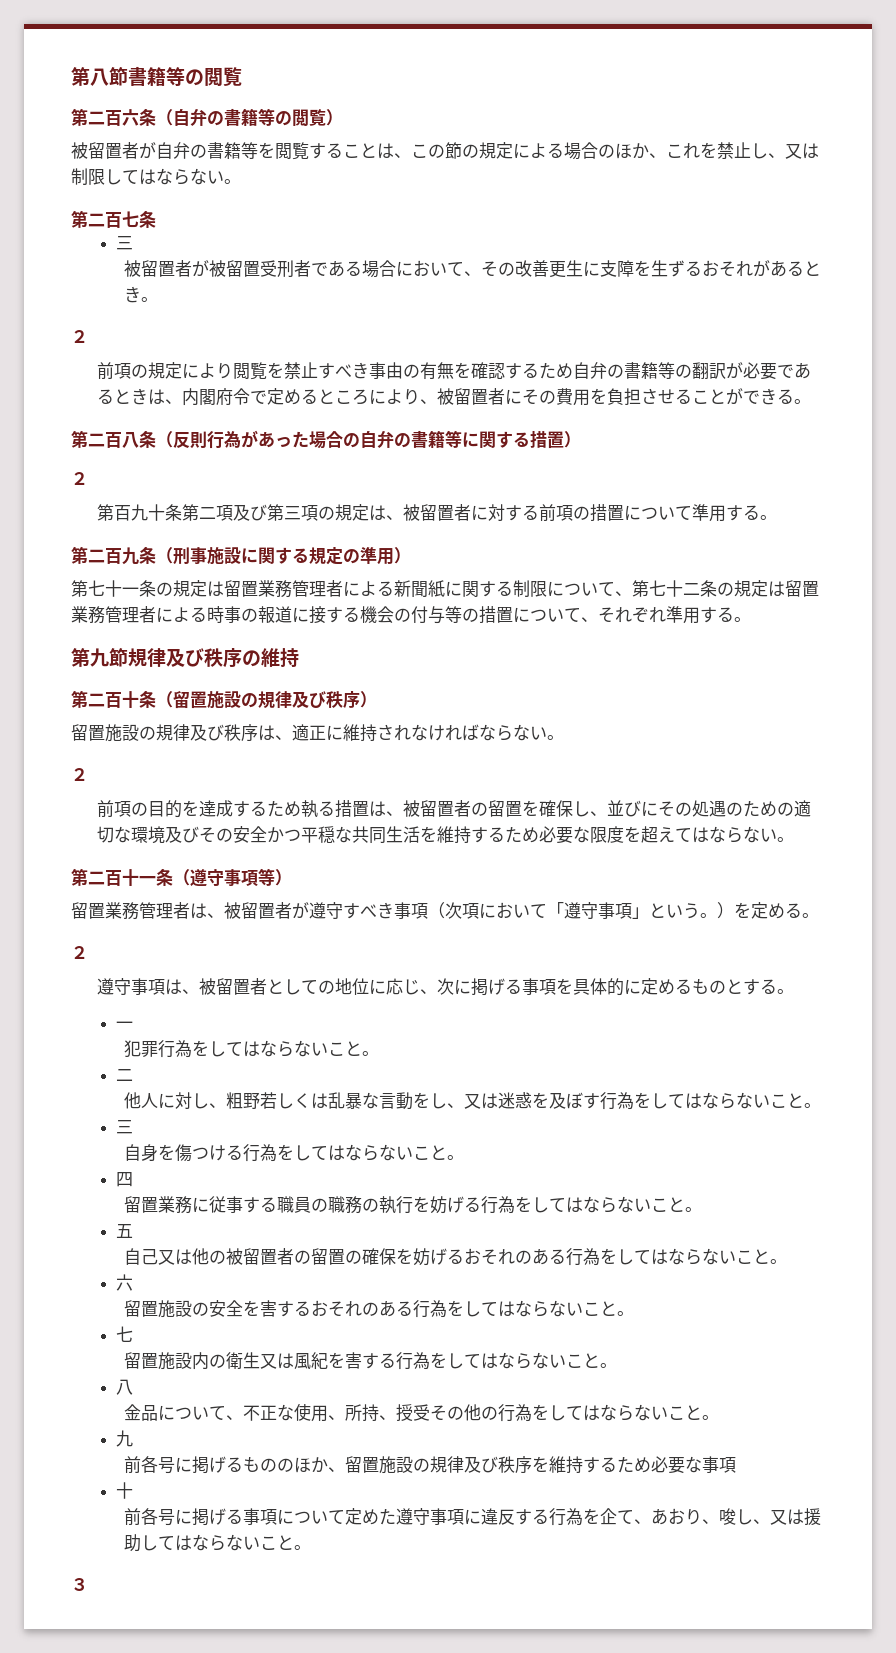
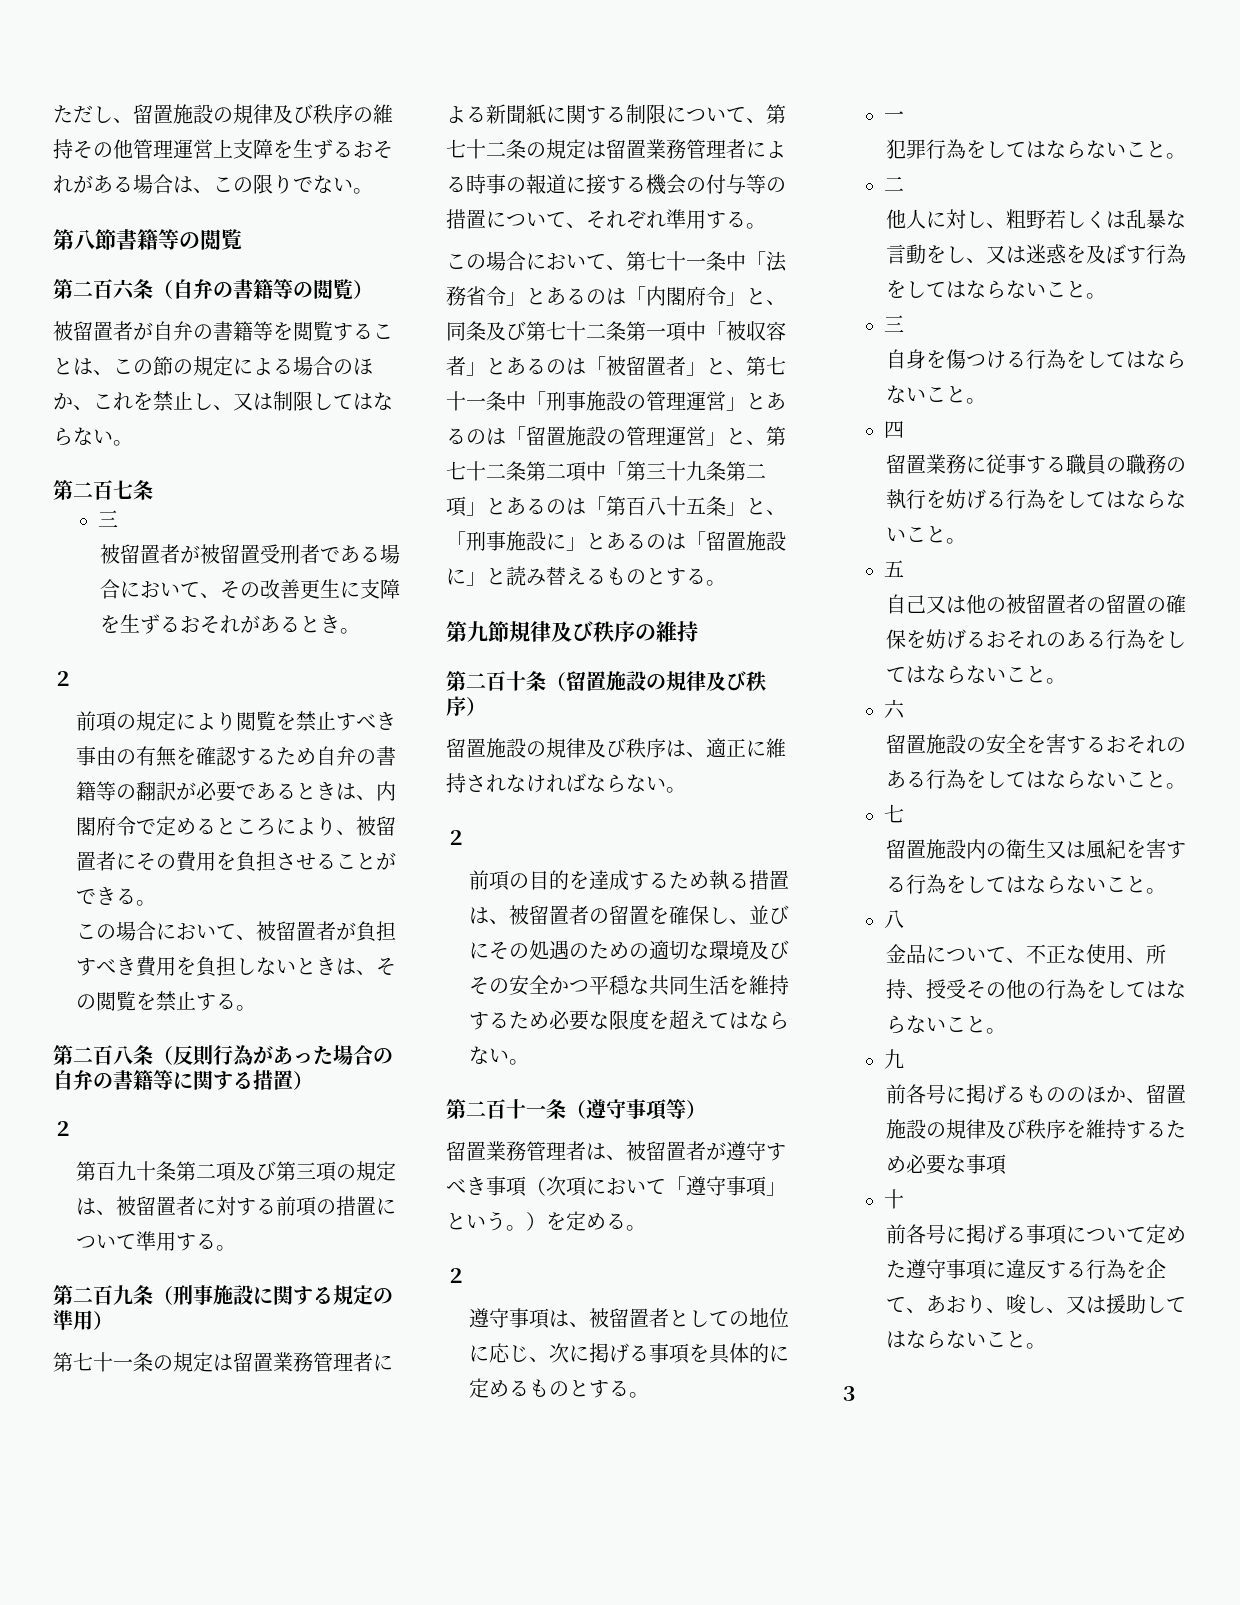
(71, 76) none -> [53,104,393,124] [53,139,393,159] [53,174,373,194] ただし、留置施設の規律及び秩序の維持その他管理運営上支障を生ずるおそれがある場合は、この限りでない。 //
(812, 401) none -> [76,921,397,942] [76,956,397,977] [76,991,257,1011] // この場合において、被留置者が負担すべき費用を負担しないときは、その閲覧を禁止する。
(751, 619) none -> [446,251,787,272] [446,286,786,306] [446,321,786,342] [446,356,786,376] [446,391,786,411] [446,426,786,446] [446,461,766,482] [446,496,786,517] [446,531,786,551] [446,566,726,586] // この場合において、第七十一条中「法務省令」とあるのは「内閣府令」と、同条及び第七十二条第一項中「被収容者」とあるのは「被留置者」と、第七十一条中「刑事施設の管理運営」とあるのは「留置施設の管理運営」と、第七十二条第二項中「第三十九条第二項」とあるのは「第百八十五条」と、「刑事施設に」とあるのは「留置施設に」と読み替えるものとする。

